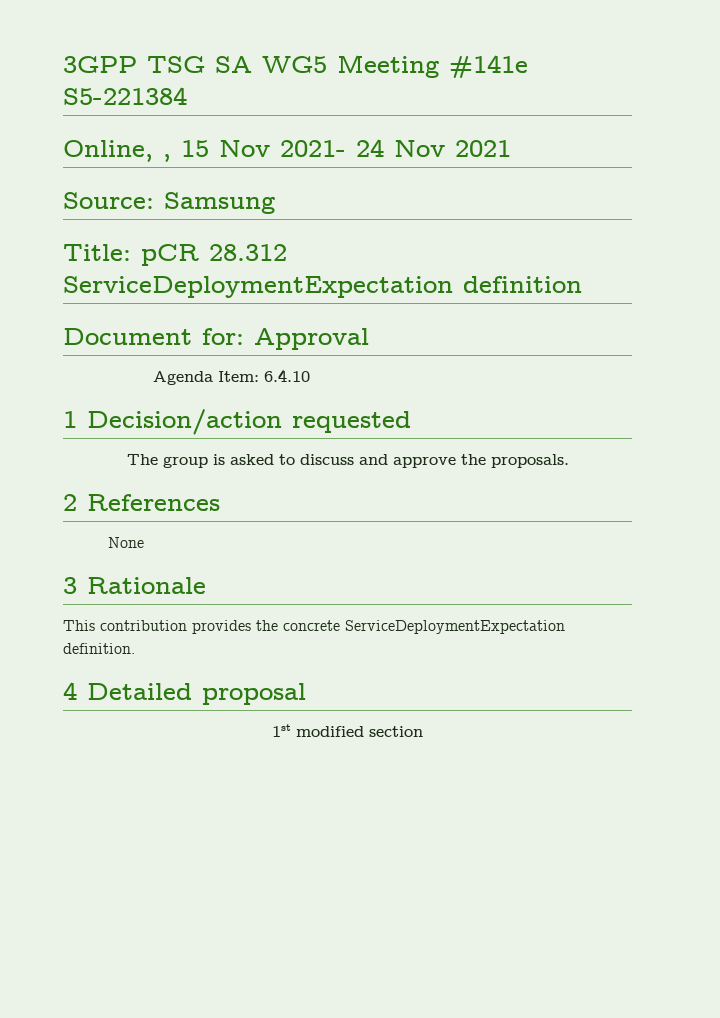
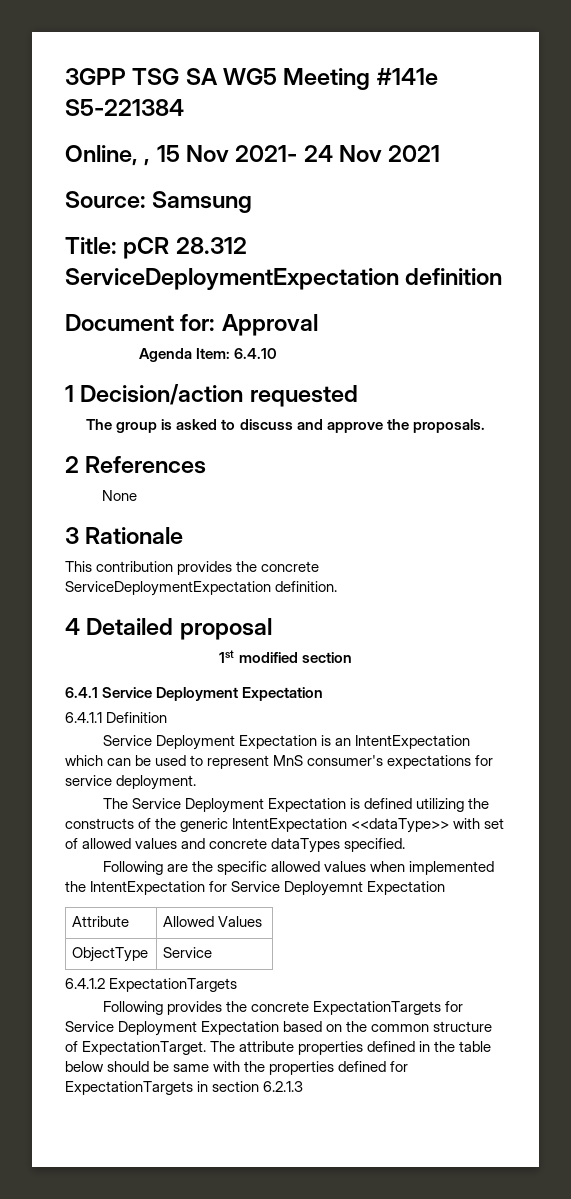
(423, 731) none -> [65,687,324,701] [65,712,168,723] [102,735,471,750] [65,755,494,769] [65,775,197,790] [102,798,490,813] [65,818,505,833] [65,838,406,853] [102,861,495,875] [65,881,446,896] [72,916,130,927] [163,916,263,927] [72,947,149,962] [163,947,213,958] [65,978,238,992] [102,1001,464,1015] [65,1021,493,1036] [65,1041,492,1055] [65,1061,409,1075] [65,1081,304,1095] // 6.4.1 Service Deployment Expectation // 6.4.1.1 Definition // Service Deployment Expectation is an IntentExpectation which can be used to represent MnS consumer's expectations for service deployment. // The Service Deployment Expectation is defined utilizing the constructs of the generic IntentExpectation <<dataType>> with set of allowed values and concrete dataTypes specified. // Following are the specific allowed values when implemented the IntentExpectation for Service Deployemnt Expectation // Attribute | Allowed Values // ObjectType | Service // 6.4.1.2 ExpectationTargets // Following provides the concrete ExpectationTargets for Service Deployment Expectation based on the common structure of ExpectationTarget. The attribute properties defined in the table below should be same with the properties defined for ExpectationTargets in section 6.2.1.3

